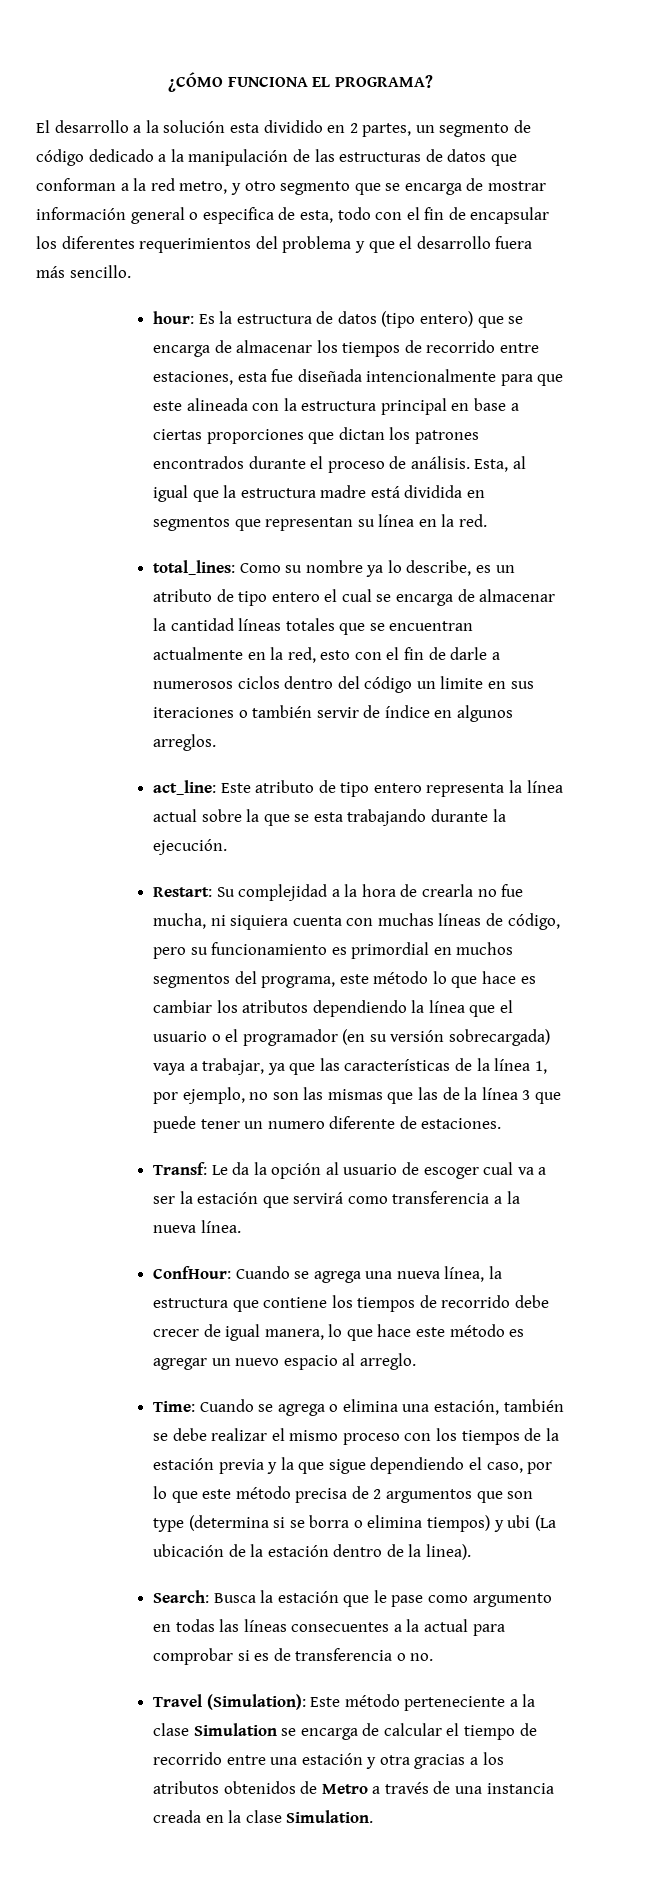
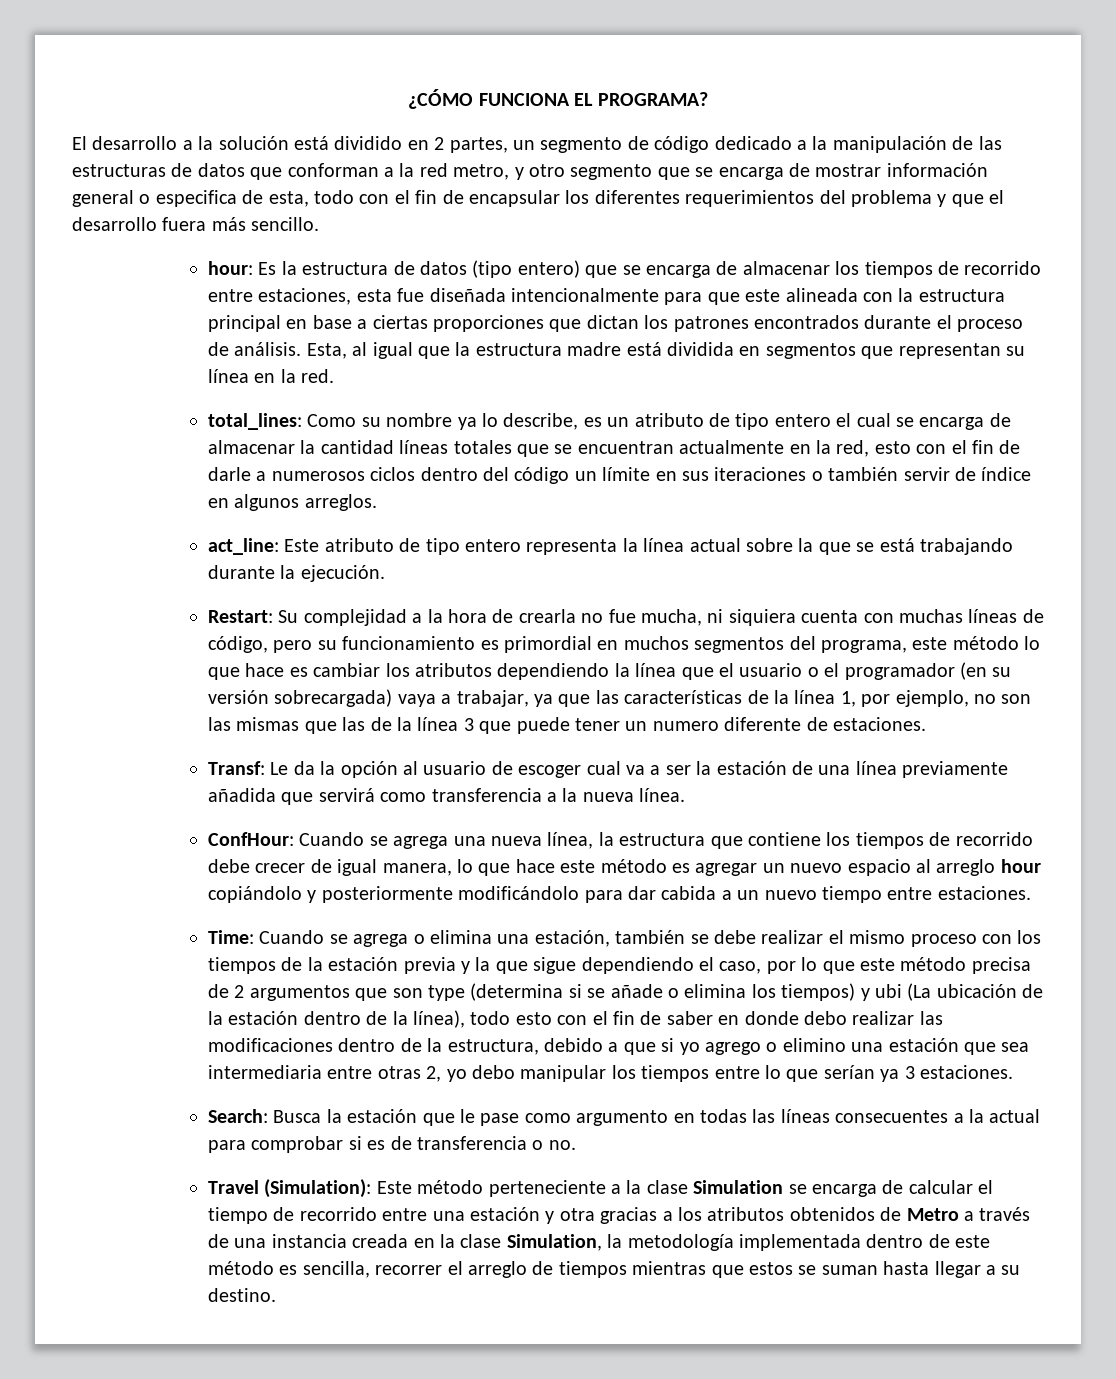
[229,123,259,133] esta -> [294,136,329,150] está
[440,676,484,689] limite -> [602,467,651,481] límite
[313,812,343,822] esta -> [879,538,915,552] está
(259, 1198) none -> [792,761,1009,778] [208,788,277,802] de una línea previamente añadida
[359,1353,416,1370] arreglo. -> [936,859,1041,876] [208,886,1031,903] arreglo hour copiándolo y posteriormente modificándolo para dar cabida a un nuevo tiempo entre estaciones.
[309,1515,423,1528] borra o elimina -> [610,984,776,998] añade o elimina los
[426,1544,472,1560] linea). -> [413,1010,943,1028] [208,1038,1030,1055] [208,1065,1014,1082] línea), todo esto con el fin de saber en donde debo realizar las modificaciones dentro de la estructura, debido a que si yo agrego o elimino una estación que sea intermediaria entre otras 2, yo debo manipular los tiempos entre lo que serían ya 3 estaciones.
[286,1810,374,1823] Simulation. -> [506,1234,991,1251] [208,1261,1021,1278] [208,1288,277,1302] Simulation, la metodología implementada dentro de este método es sencilla, recorrer el arreglo de tiempos mientras que estos se suman hasta llegar a su destino.

